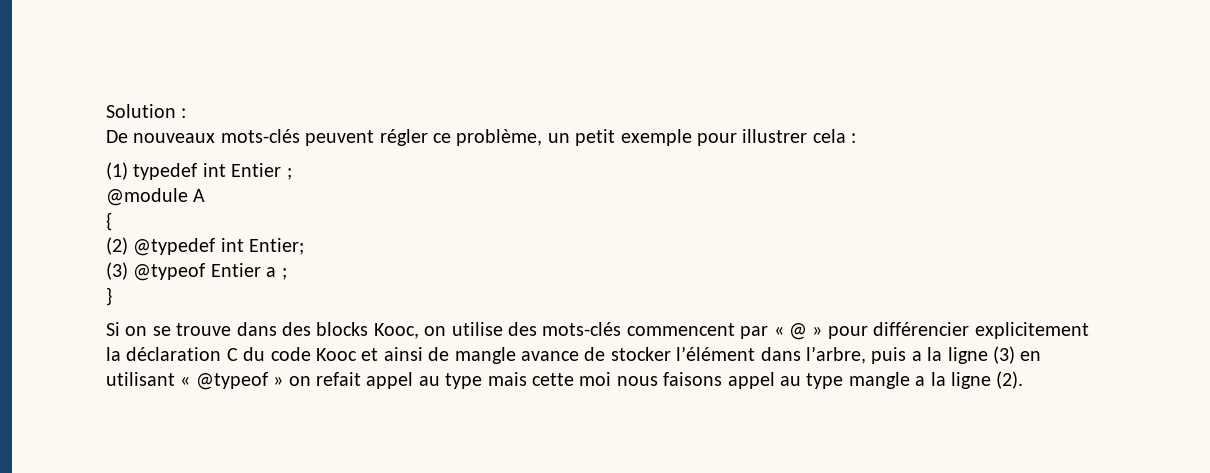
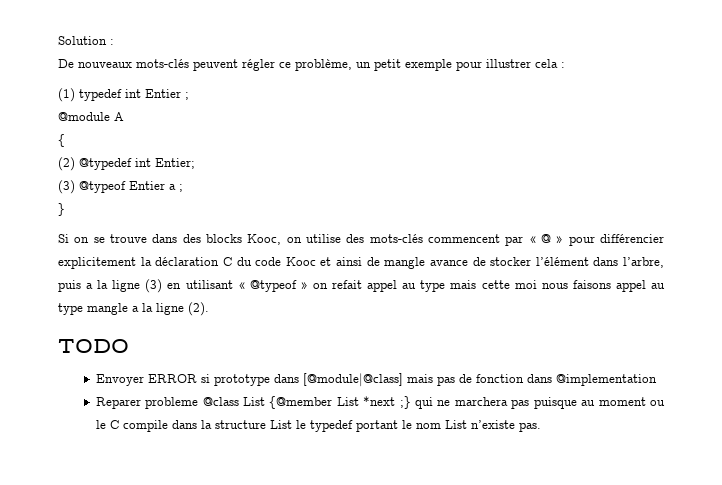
(1024, 380) none -> [58,339,129,353] [95,373,657,387] [95,396,666,409] [95,420,541,432] // TODO // Envoyer ERROR si prototype dans [@module|@class] mais pas de fonction dans @implementation // Reparer probleme @class List {@member List *next ;} qui ne marchera pas puisque au moment ou le C compile dans la structure List le typedef portant le nom List n’existe pas.

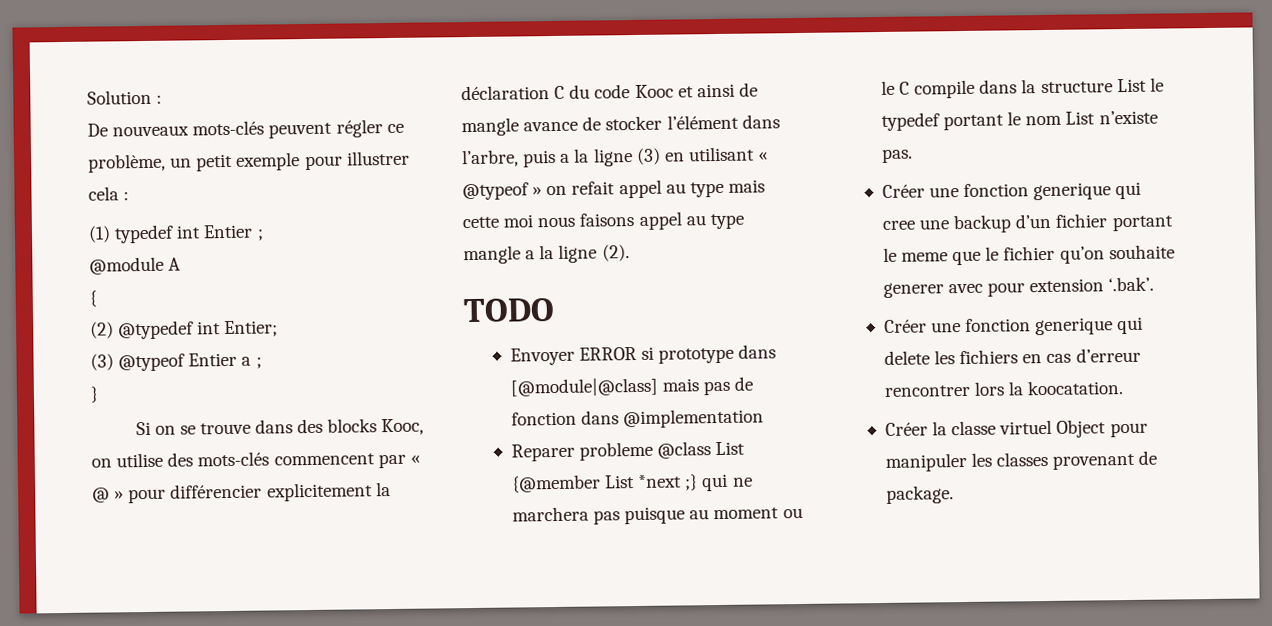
(541, 427) none -> [881,181,1142,201] [881,213,1174,234] [882,244,1175,266] [882,276,1155,298] [883,316,1144,336] [883,347,1141,365] [883,380,1125,397] [884,419,1148,438] [884,450,1158,472] [885,485,954,504] // Créer une fonction generique qui cree une backup d’un fichier portant le meme que le fichier qu’on souhaite generer avec pour extension ‘.bak’. // Créer une fonction generique qui delete les fichiers en cas d’erreur rencontrer lors la koocatation. // Créer la classe virtuel Object pour manipuler les classes provenant de package.

